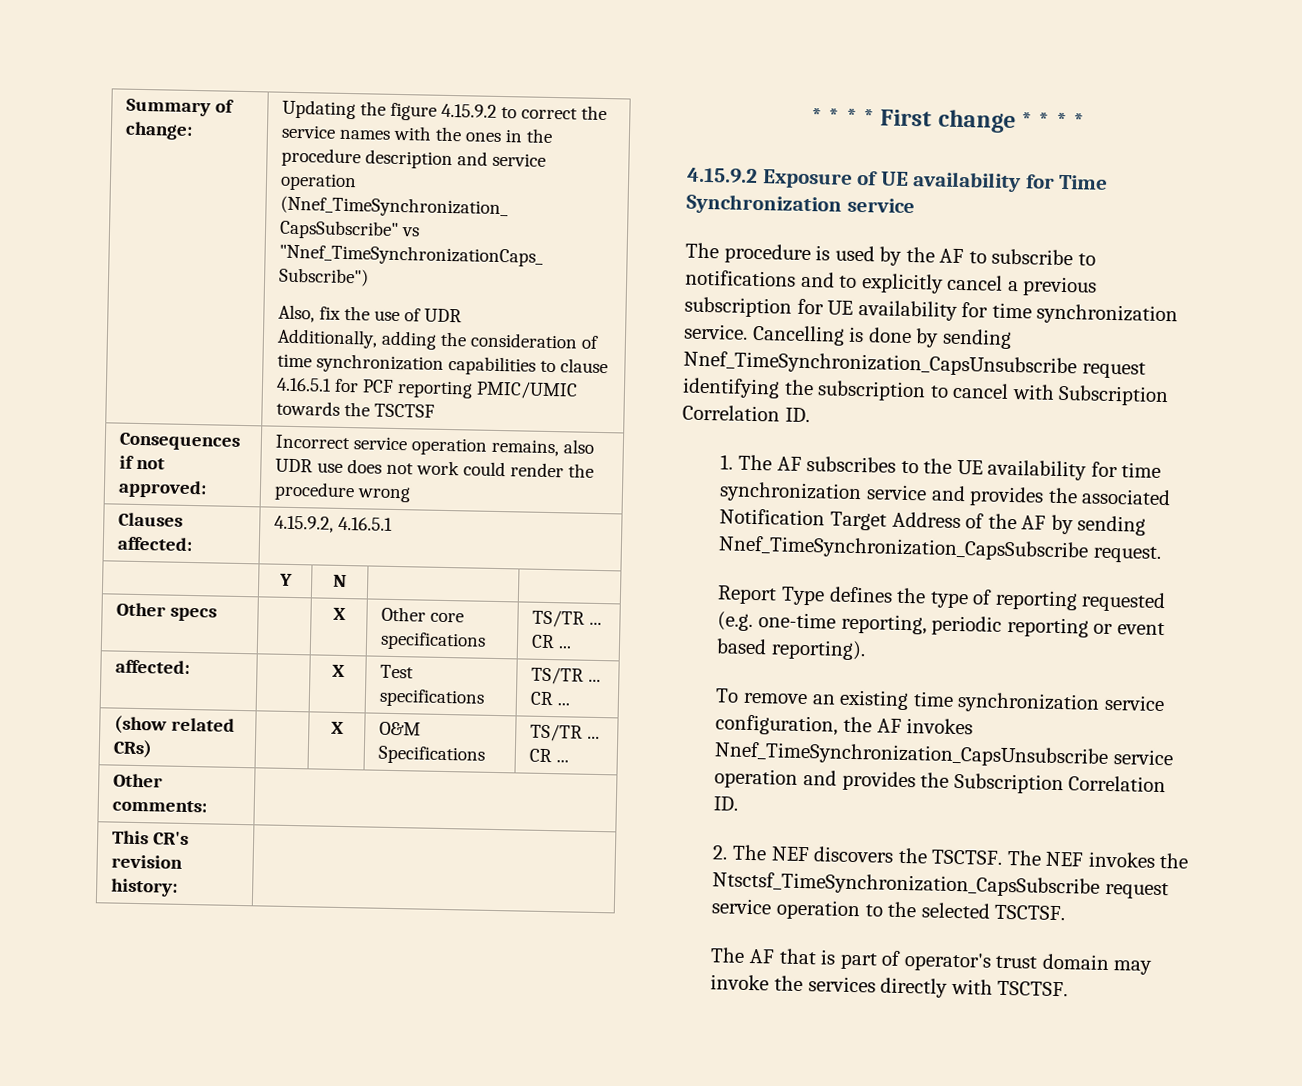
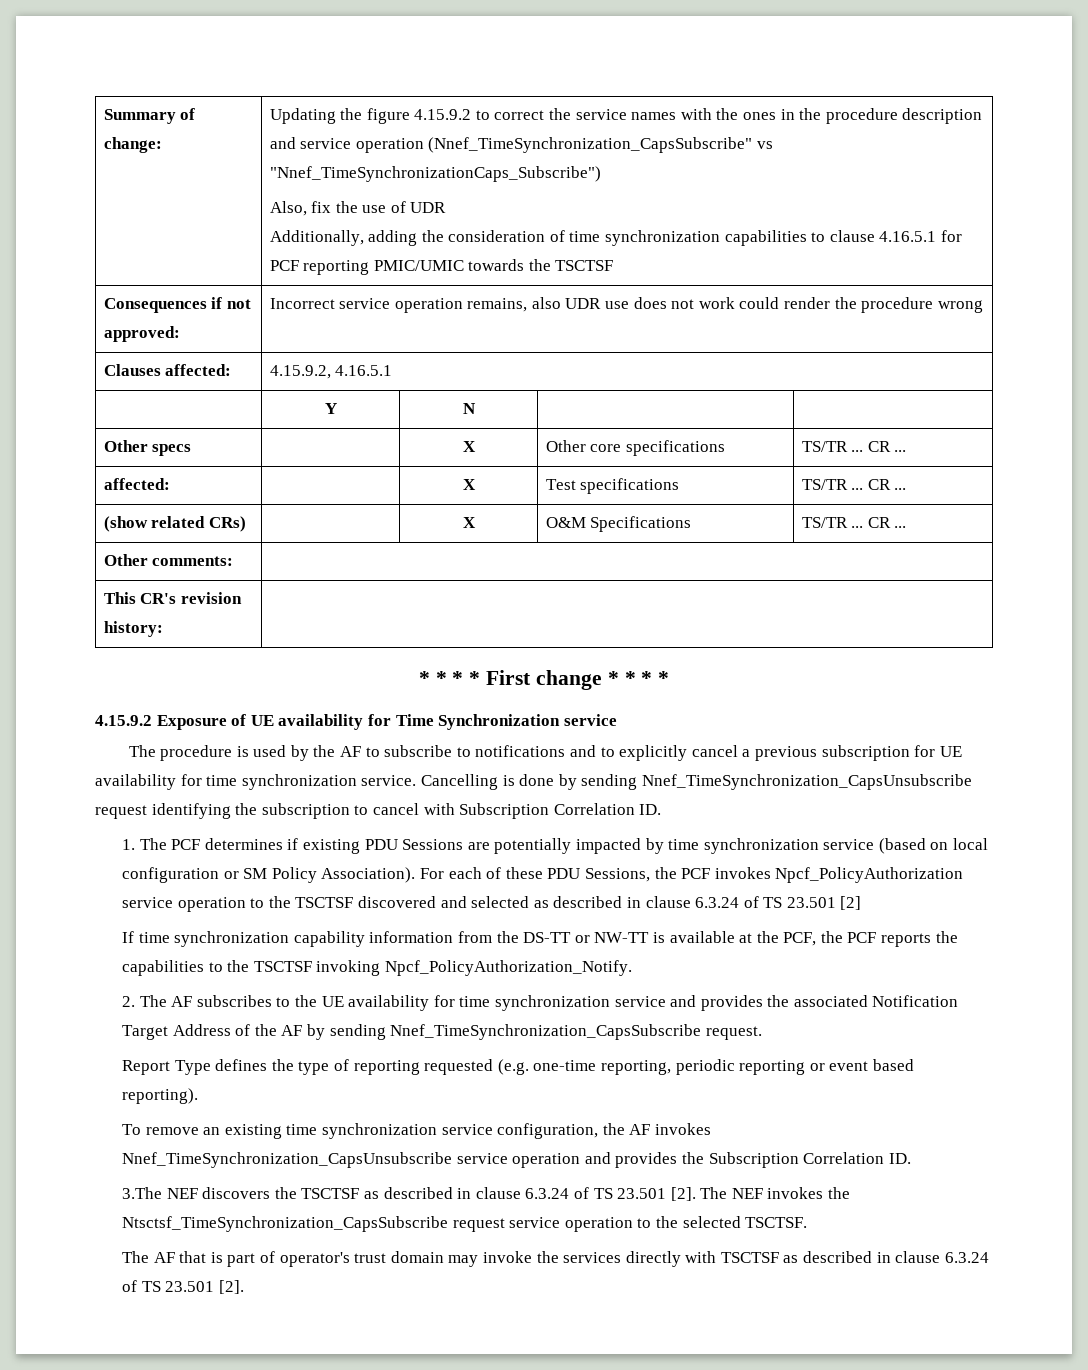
(773, 462) none -> [171,838,989,854] [122,867,964,883] [122,896,862,912] [122,931,958,947] [122,960,632,976] [122,995,167,1007] PCF determines if existing PDU Sessions are potentially impacted by time synchronization service (based on local configuration or SM Policy Association). For each of these PDU Sessions, the PCF invokes Npcf_PolicyAuthorization service operation to the TSCTSF discovered and selected as described in clause 6.3.24 of TS 23.501 [2] // If time synchronization capability information from the DS-TT or NW-TT is available at the PCF, the PCF reports the capabilities to the TSCTSF invoking Npcf_PolicyAuthorization_Notify. // 2. The
[712,844,768,861] 2. The -> [122,1187,163,1199] 3.The
[931,849,1004,865] TSCTSF. -> [301,1187,696,1201] TSCTSF as described in clause 6.3.24 of TS 23.501 [2].
[997,980,1069,997] TSCTSF. -> [720,1251,989,1263] [122,1280,244,1294] TSCTSF as described in clause 6.3.24 of TS 23.501 [2].

